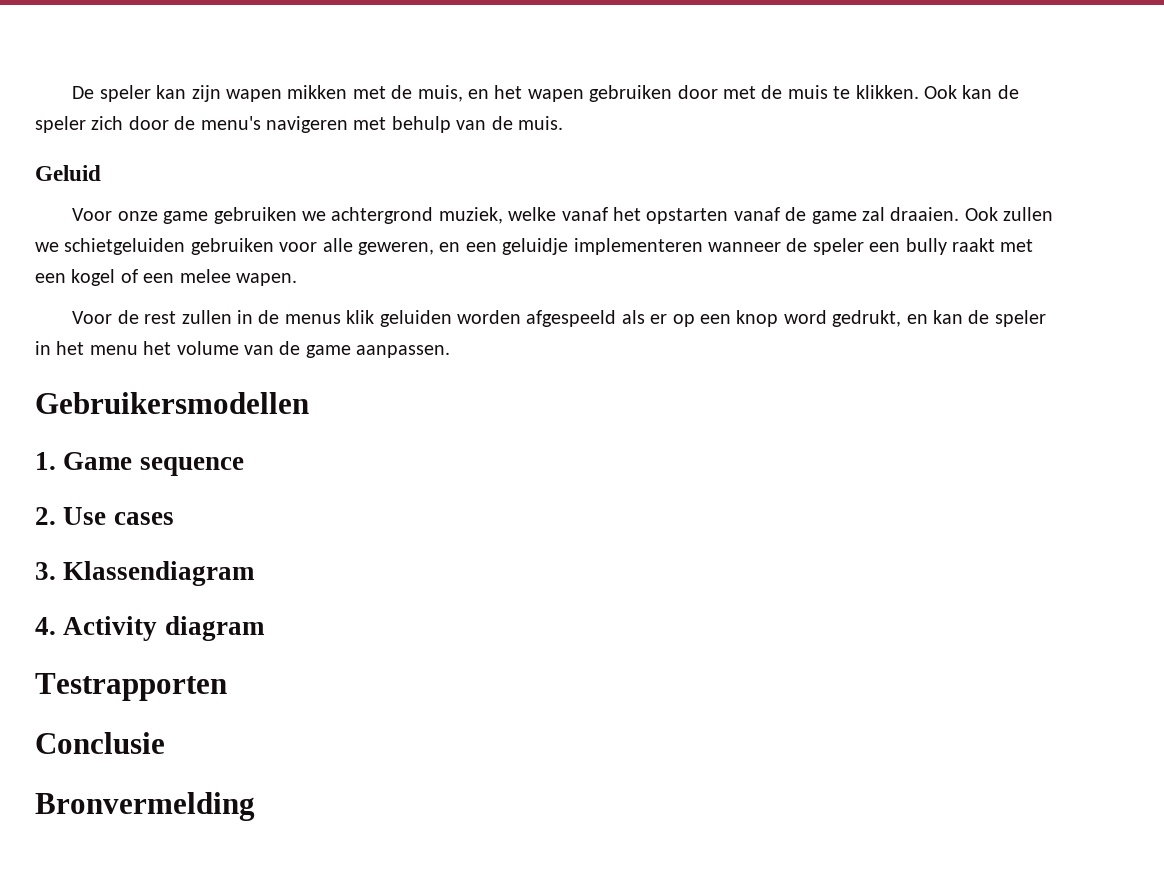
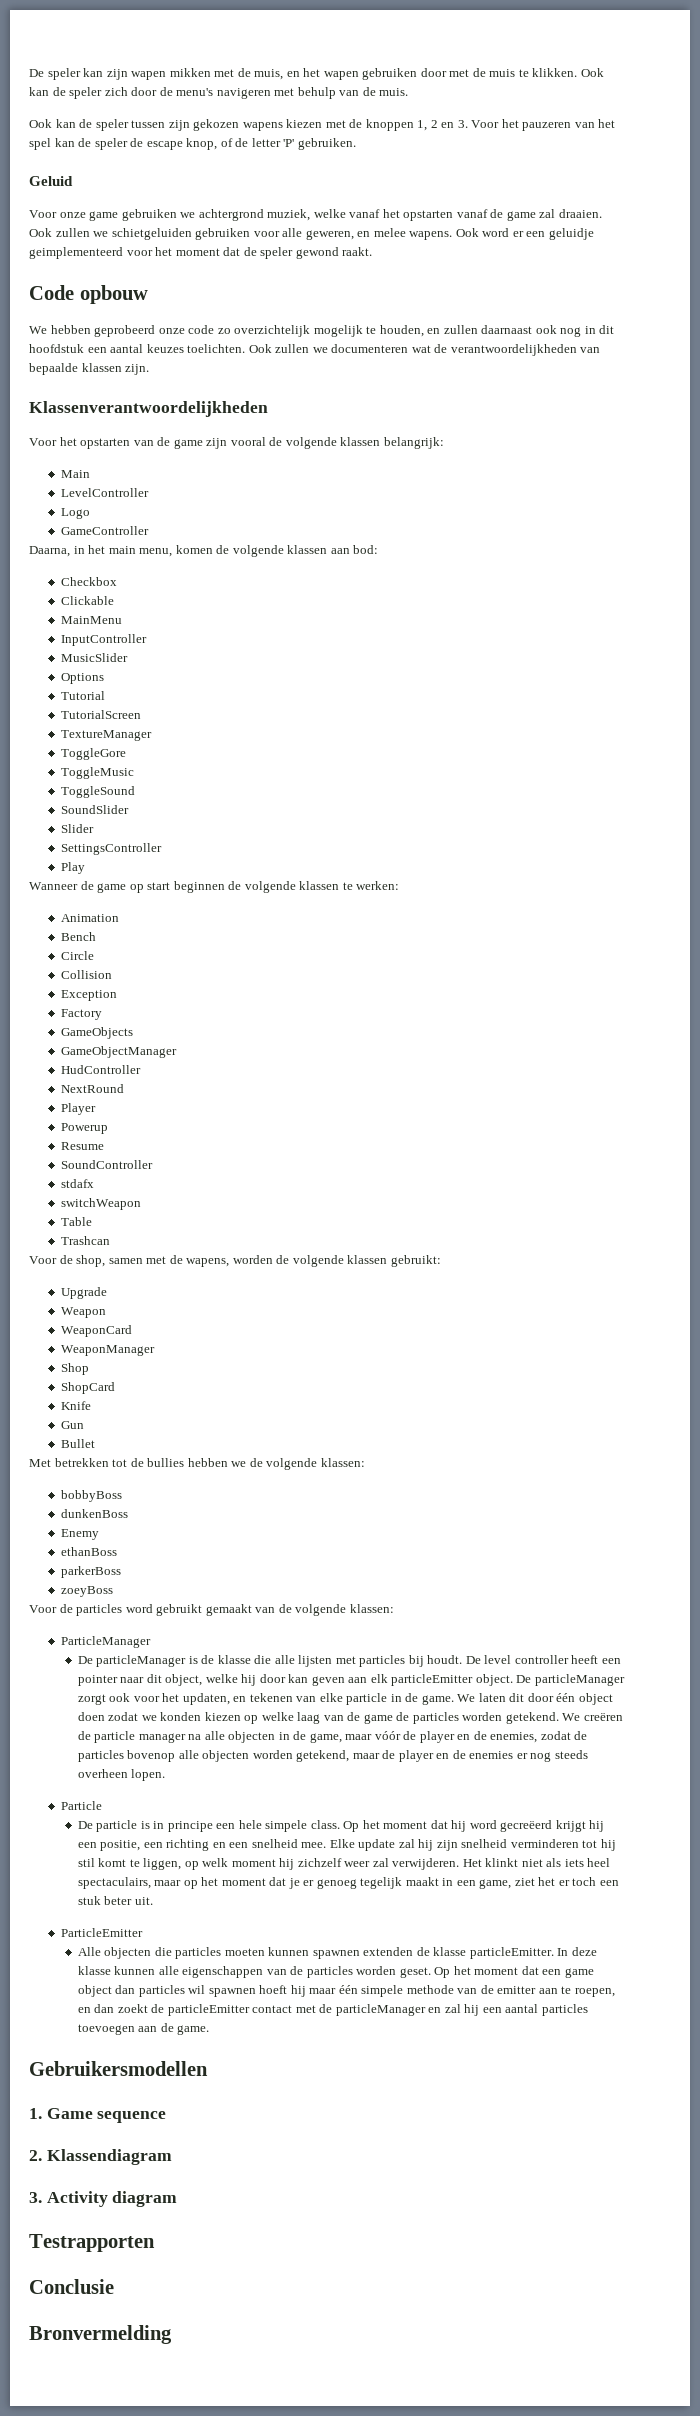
(563, 123) none -> [29,119,616,131] [29,138,356,150] // Ook kan de speler tussen zijn gekozen wapens kiezen met de knoppen 1, 2 en 3. Voor het pauzeren van het spel kan de speler de escape knop, of de letter 'P' gebruiken.
[465,238,1034,255] [35,269,297,286] [72,310,1046,327] [35,341,451,358] een geluidje implementeren wanneer de speler een bully raakt met een kogel of een melee wapen. // Voor de rest zullen in de menus klik geluiden worden afgespeeld als er op een knop word gedrukt, en kan de speler in het menu het volume van de game aanpassen. -> [373,228,594,240] [29,247,373,259] [29,285,148,304] [29,325,615,337] [29,344,601,356] [29,363,150,375] [29,401,268,417] [29,437,444,449] [60,470,90,478] [60,488,149,497] [60,508,90,519] [60,526,149,535] [29,545,379,557] [60,577,117,586] [60,596,114,605] [60,616,122,624] [60,634,147,646] [60,653,128,662] [60,673,104,684] [60,691,105,700] [60,710,141,719] [60,730,152,741] [60,748,126,760] [60,767,134,779] [60,786,135,798] [60,805,129,814] [60,824,94,833] [60,843,162,855] [60,862,85,874] [29,881,400,893] [60,914,119,922] [60,932,96,941] [60,951,94,960] [60,970,112,979] [60,990,117,1001] [60,1009,102,1020] [60,1027,133,1039] [60,1046,177,1058] [60,1065,141,1074] [60,1084,124,1093] [60,1103,96,1115] [60,1123,108,1134] [60,1142,104,1150] [60,1160,153,1169] [60,1179,94,1188] [60,1198,141,1210] [60,1217,92,1226] [60,1236,110,1245] [29,1255,441,1267] [60,1287,107,1299] [60,1307,106,1318] [60,1325,132,1337] [60,1345,155,1356] [60,1363,89,1375] [60,1382,115,1394] [60,1401,91,1410] [60,1421,84,1429] [60,1439,95,1448] [29,1458,365,1470] [60,1490,122,1502] [60,1509,128,1518] [60,1529,99,1540] [60,1547,117,1556] [60,1566,121,1578] [60,1586,113,1597] [29,1604,394,1616] [60,1636,151,1648] [77,1655,621,1667] [77,1674,625,1686] [77,1693,613,1705] [77,1712,623,1724] [77,1731,588,1743] [77,1750,588,1762] [77,1769,166,1781] [60,1801,102,1810] [77,1820,605,1832] [77,1839,616,1851] [77,1858,611,1870] [77,1877,619,1889] [77,1896,153,1905] [60,1928,143,1937] [77,1947,597,1959] [77,1966,594,1978] [77,1985,615,1997] [77,2004,588,2016] [77,2023,210,2035] melee wapens. Ook word er een geluidje geimplementeerd voor het moment dat de speler gewond raakt. // Code opbouw // We hebben geprobeerd onze code zo overzichtelijk mogelijk te houden, en zullen daarnaast ook nog in dit hoofdstuk een aantal keuzes toelichten. Ook zullen we documenteren wat de verantwoordelijkheden van bepaalde klassen zijn. // Klassenverantwoordelijkheden // Voor het opstarten van de game zijn vooral de volgende klassen belangrijk: // Main // LevelController // Logo // GameController // Daarna, in het main menu, komen de volgende klassen aan bod: // Checkbox // Clickable // MainMenu // InputController // MusicSlider // Options // Tutorial // TutorialScreen // TextureManager // ToggleGore // ToggleMusic // ToggleSound // SoundSlider // Slider // SettingsController // Play // Wanneer de game op start beginnen de volgende klassen te werken: // Animation // Bench // Circle // Collision // Exception // Factory // GameObjects // GameObjectManager // HudController // NextRound // Player // Powerup // Resume // SoundController // stdafx // switchWeapon // Table // Trashcan // Voor de shop, samen met de wapens, worden de volgende klassen gebruikt: // Upgrade // Weapon // WeaponCard // WeaponManager // Shop // ShopCard // Knife // Gun // Bullet // Met betrekken tot de bullies hebben we de volgende klassen: // bobbyBoss // dunkenBoss // Enemy // ethanBoss // parkerBoss // zoeyBoss // Voor de particles word gebruikt gemaakt van de volgende klassen: // ParticleManager // De particleManager is de klasse die alle lijsten met particles bij houdt. De level controller heeft een pointer naar dit object, welke hij door kan geven aan elk particleEmitter object. De particleManager zorgt ook voor het updaten, en tekenen van elke particle in de game. We laten dit door één object doen zodat we konden kiezen op welke laag van de game de particles worden getekend. We creëren de particle manager na alle objecten in de game, maar vóór de player en de enemies, zodat de particles bovenop alle objecten worden getekend, maar de player en de enemies er nog steeds overheen lopen. // Particle // De particle is in principe een hele simpele class. Op het moment dat hij word gecreëerd krijgt hij een positie, een richting en een snelheid mee. Elke update zal hij zijn snelheid verminderen tot hij stil komt te liggen, op welk moment hij zichzelf weer zal verwijderen. Het klinkt niet als iets heel spectaculairs, maar op het moment dat je er genoeg tegelijk maakt in een game, ziet het er toch een stuk beter uit. // ParticleEmitter // Alle objecten die particles moeten kunnen spawnen extenden de klasse particleEmitter. In deze klasse kunnen alle eigenschappen van de particles worden geset. Op het moment dat een game object dan particles wil spawnen hoeft hij maar één simpele methode van de emitter aan te roepen, en dan zoekt de particleEmitter contact met de particleManager en zal hij een aantal particles toevoegen aan de game.
[63,507,174,525] [35,561,256,586] [35,617,56,635] Use cases // 3. Klassendiagram // 4. -> [46,2149,172,2165] [29,2192,42,2203] Klassendiagram // 3.

